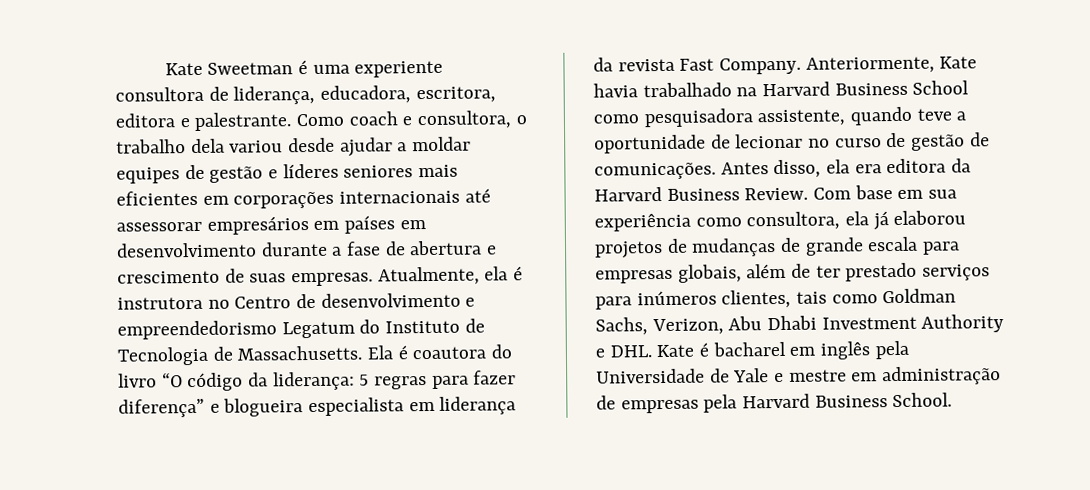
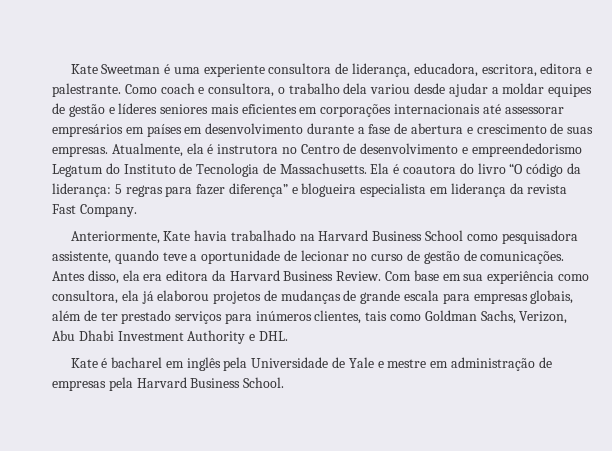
(802, 66) none -> (137, 210) //
(652, 351) none -> (288, 336) //

